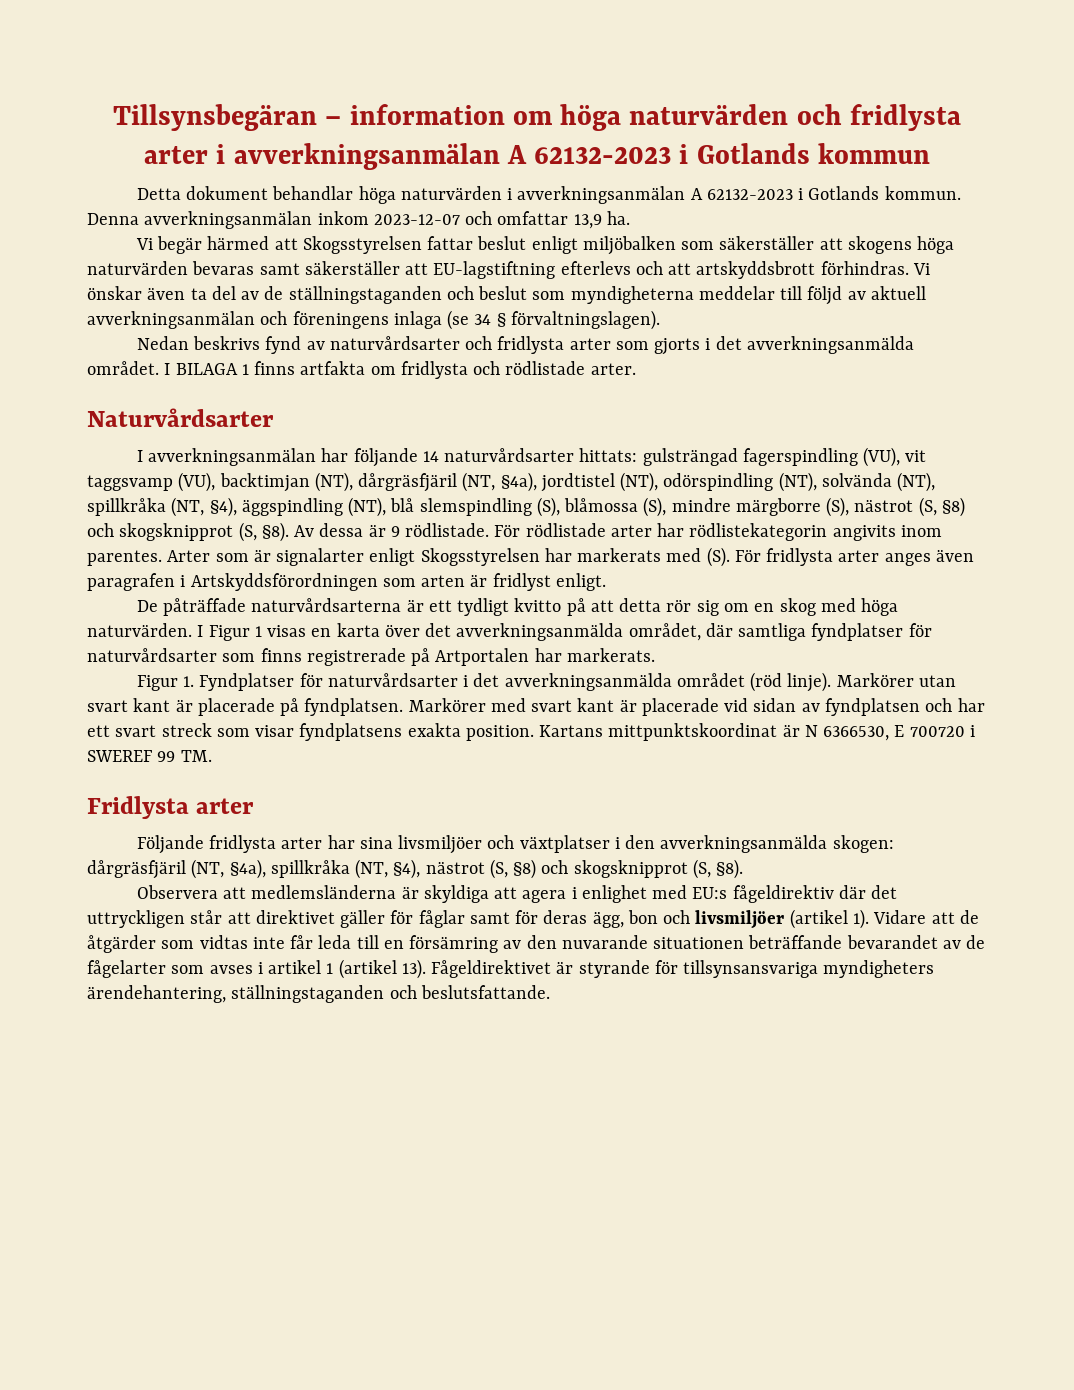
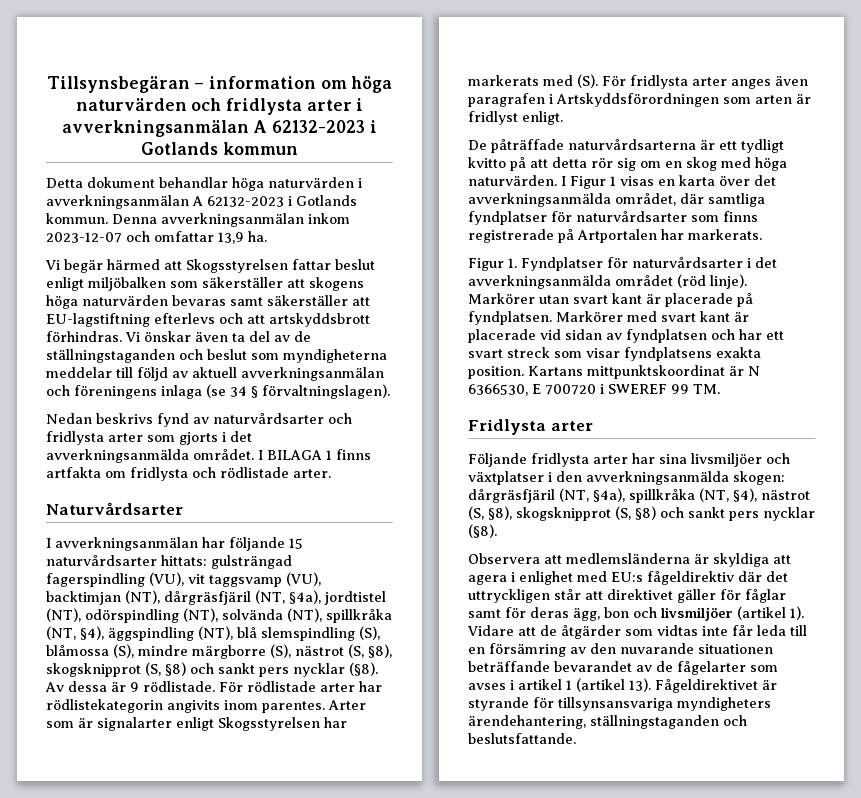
[422,451,439,462] 14 -> [289,538,303,549] 15
[941,497,965,517] [87,522,289,542] §8) och skogsknipprot (S, §8). -> [368,644,392,658] [46,662,378,677] §8), skogsknipprot (S, §8) och sankt pers nycklar (§8).
[513,859,744,879] §8) och skogsknipprot (S, §8). -> [488,506,815,521] [468,524,497,538] §8), skogsknipprot (S, §8) och sankt pers nycklar (§8).

